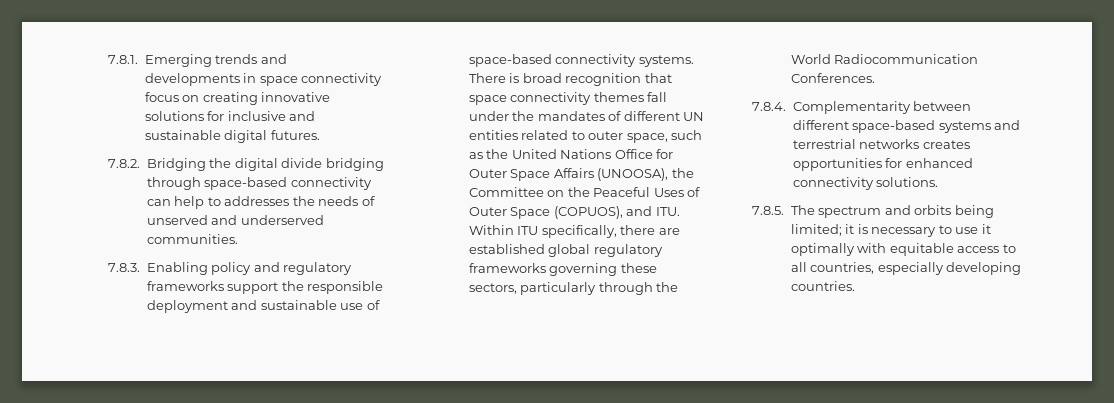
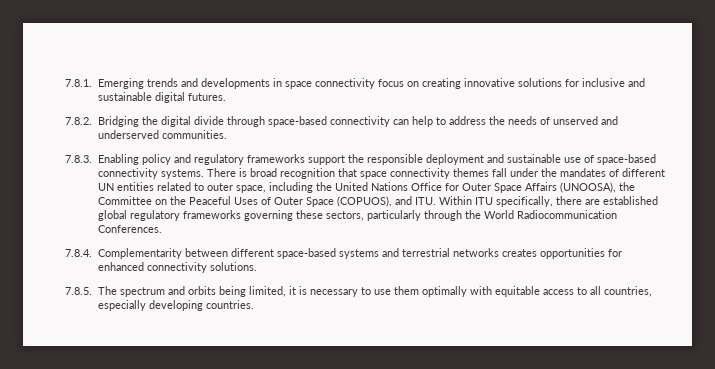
[325,158,384,171] bridging -> (224, 120) none
[224,196,290,206] addresses -> [448,116,486,125] address
[671,130,703,140] [468,152,483,159] such as -> [268,182,313,193] including
[790,224,842,236] limited; -> [248,286,286,297] limited,
[981,224,991,234] it -> [393,286,419,295] them

